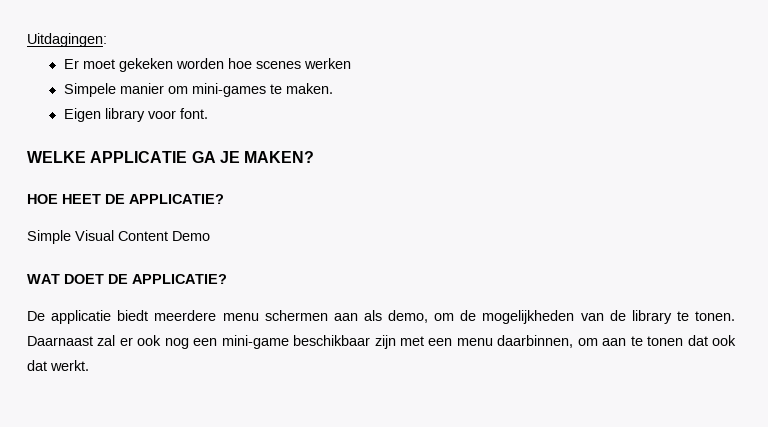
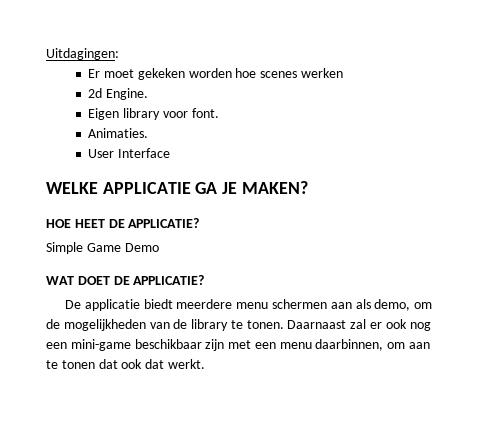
[63,83,333,97] Simpele manier om mini-games te maken. -> [88,88,149,100] 2d Engine.
(208, 113) none -> [88,128,149,138] [88,148,171,158] // Animaties. // User Interface
[75,230,168,241] Visual Content -> [86,243,121,252] Game

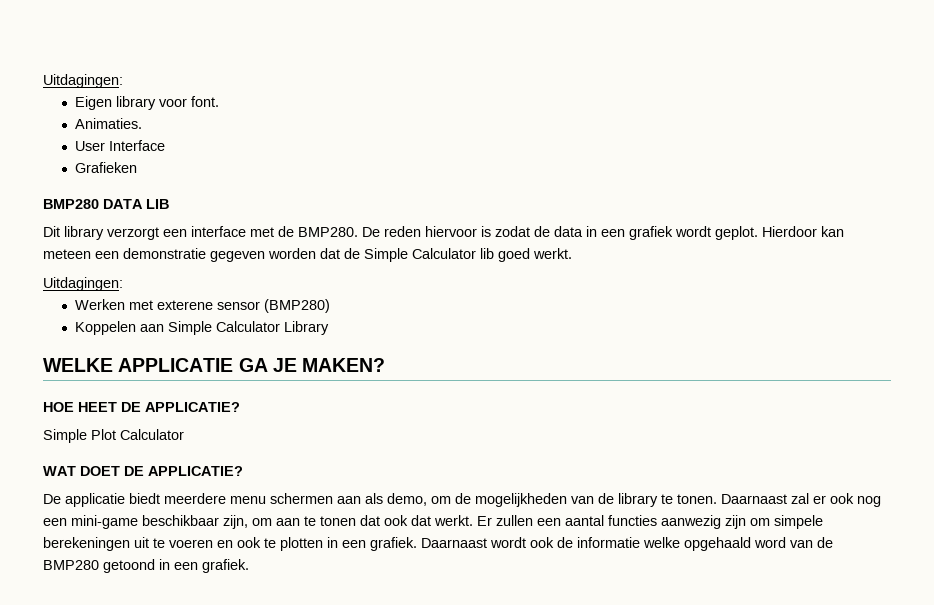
[46,48,119,60] [88,68,344,80] [88,88,149,100] Uitdagingen: // Er moet gekeken worden hoe scenes werken // 2d Engine. -> [43,74,123,88] Uitdagingen:
(171, 153) none -> [75,162,138,173] [43,199,169,209] [43,226,844,240] [43,248,572,262] [43,277,123,291] [75,299,331,313] [75,321,330,335] // Grafieken // BMP280 DATA LIB // Dit library verzorgt een interface met de BMP280. De reden hiervoor is zodat de data in een grafiek wordt geplot. Hierdoor kan meteen een demonstratie gegeven worden dat de Simple Calculator lib goed werkt. // Uitdagingen: // Werken met exterene sensor (BMP280) // Koppelen aan Simple Calculator Library
[86,243,159,252] Game Demo -> [91,429,184,440] Plot Calculator
[205,339,384,351] zijn met een menu daarbinnen, -> [223,515,248,529] zijn,
(205, 364) none -> [477,515,823,529] [43,537,833,551] [43,559,249,573] Er zullen een aantal functies aanwezig zijn om simpele berekeningen uit te voeren en ook te plotten in een grafiek. Daarnaast wordt ook de informatie welke opgehaald word van de BMP280 getoond in een grafiek.

